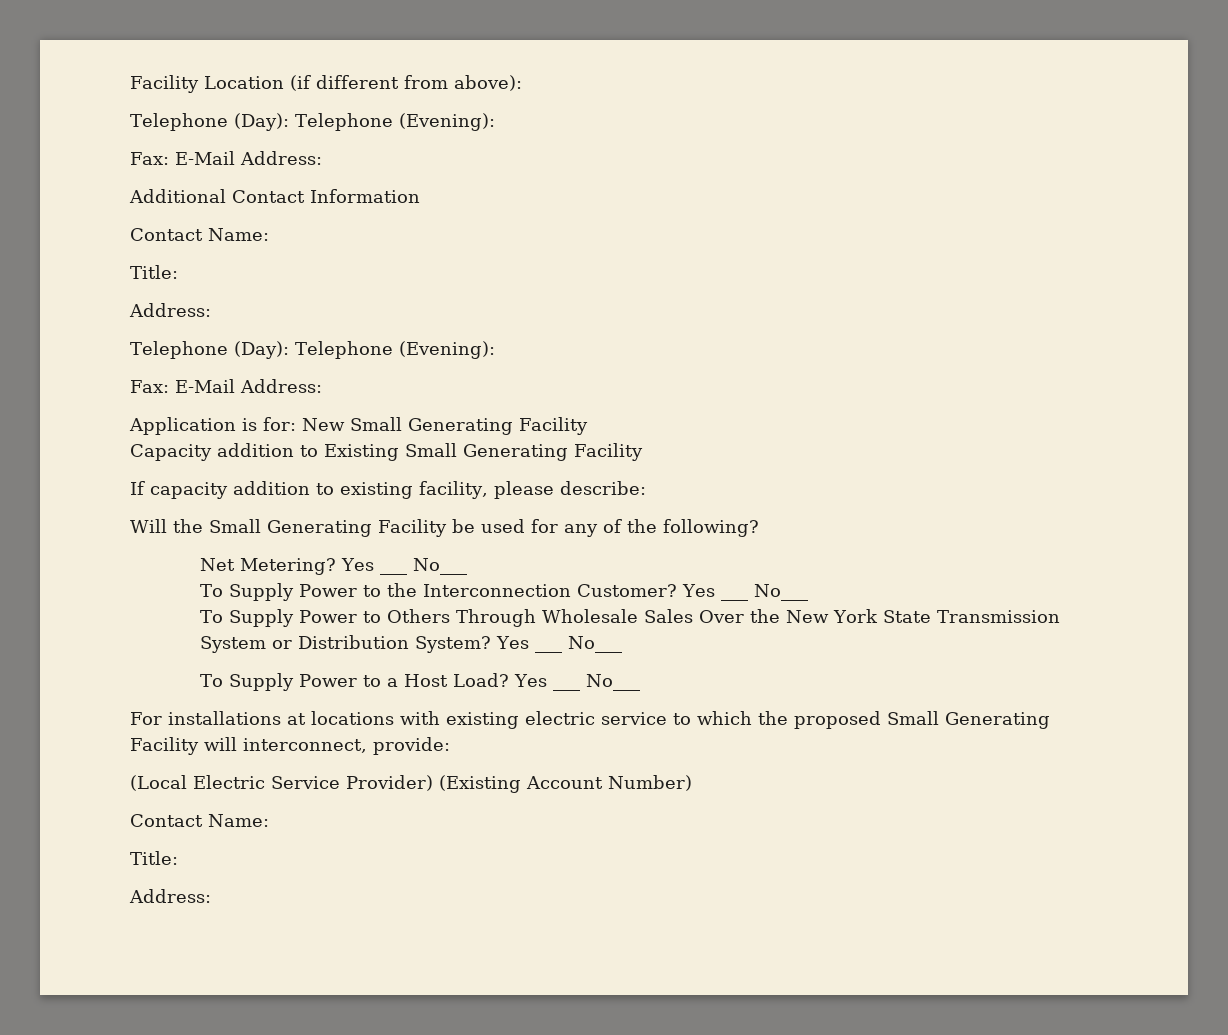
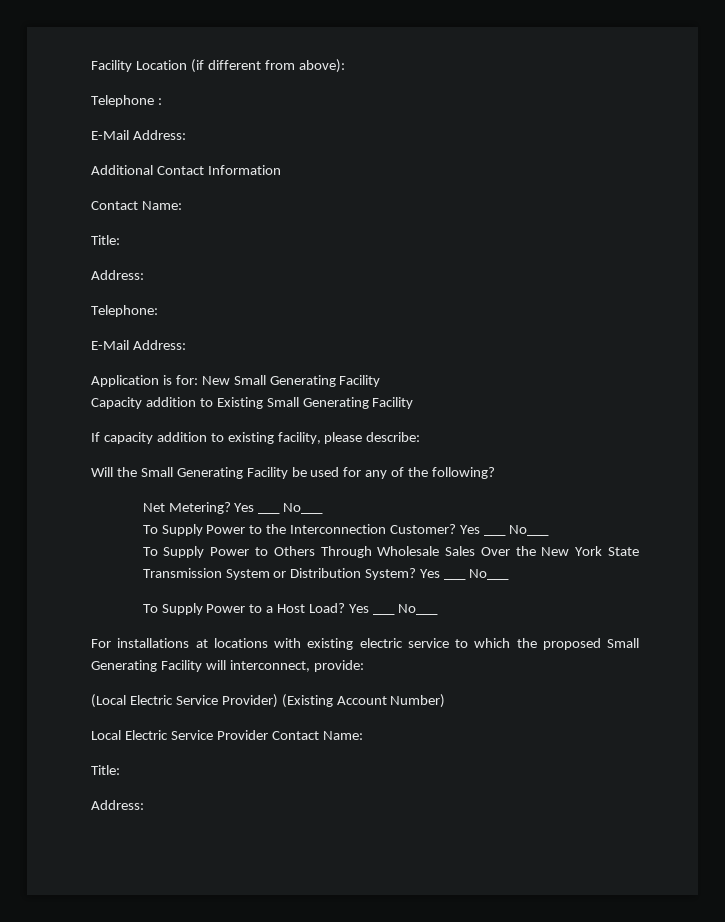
[233,113,495,131] [130,152,169,165] (Day): Telephone (Evening): // Fax: -> [157,98,162,105] : //
[130,341,495,359] [130,380,169,393] Telephone (Day): Telephone (Evening): // Fax: -> [91,305,158,317] Telephone: //
(692, 783) none -> [91,730,268,740] Local Electric Service Provider

